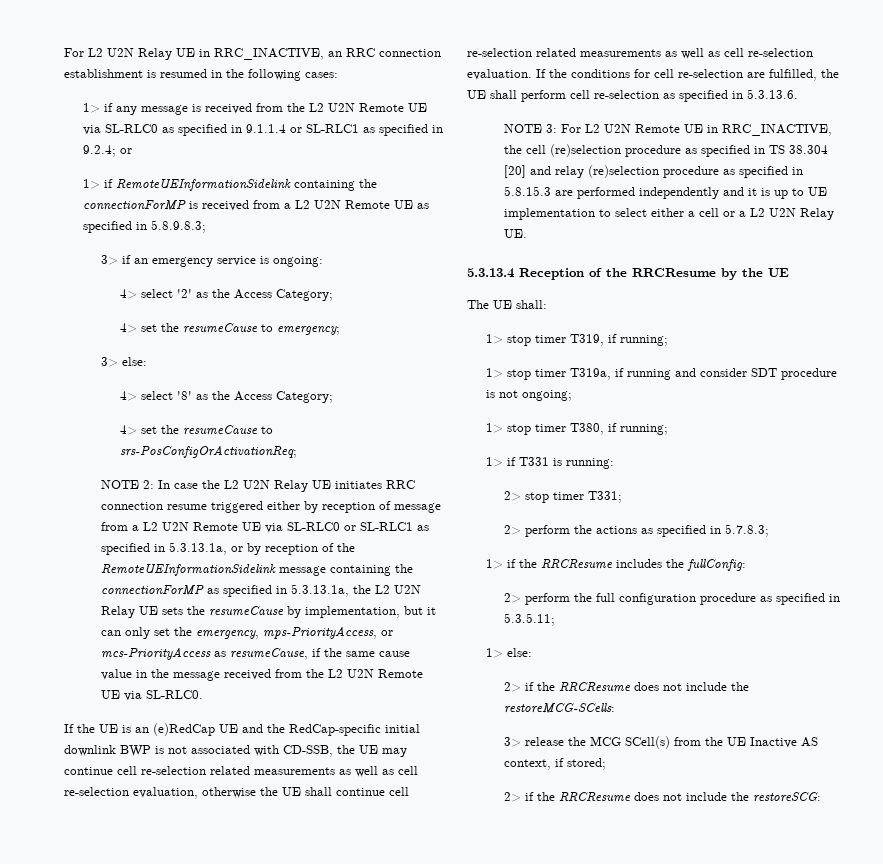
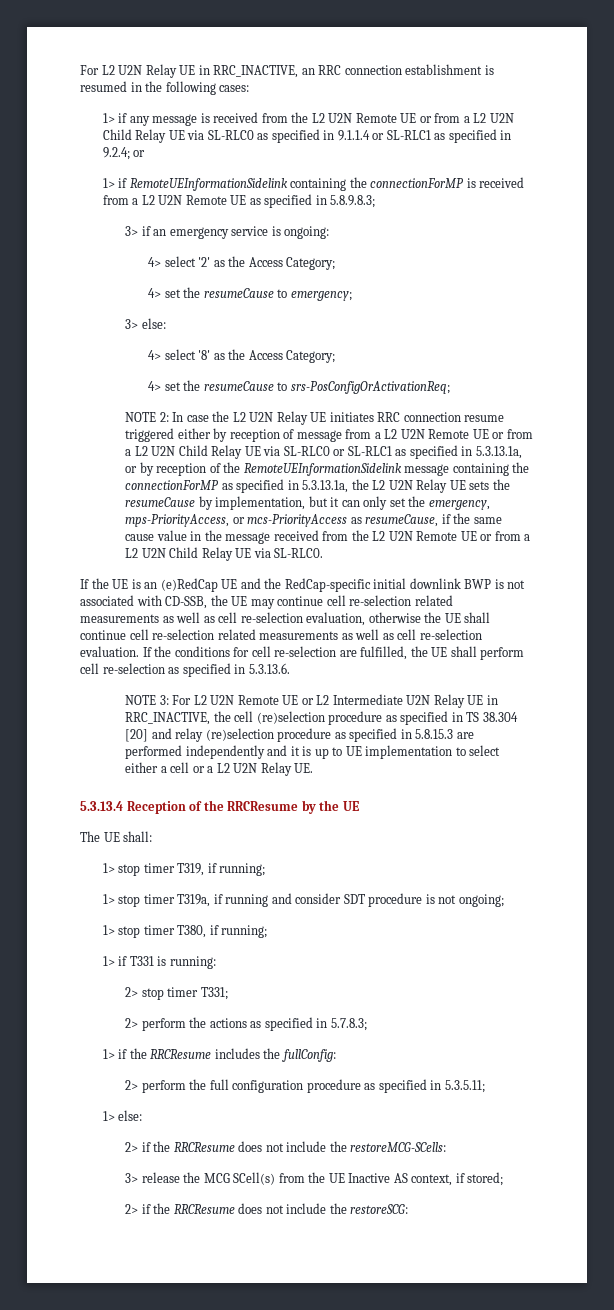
(427, 107) none -> [419,113,514,123] [102,129,185,143] or from a L2 U2N Child Relay UE
(262, 526) none -> [492,429,533,439] [125,445,261,459] or from a L2 U2N Child Relay UE
(121, 694) none -> [480,531,531,541] [125,547,252,561] or from a L2 U2N Child Relay UE
(704, 128) none -> [301,694,484,708] or L2 Intermediate U2N Relay UE

